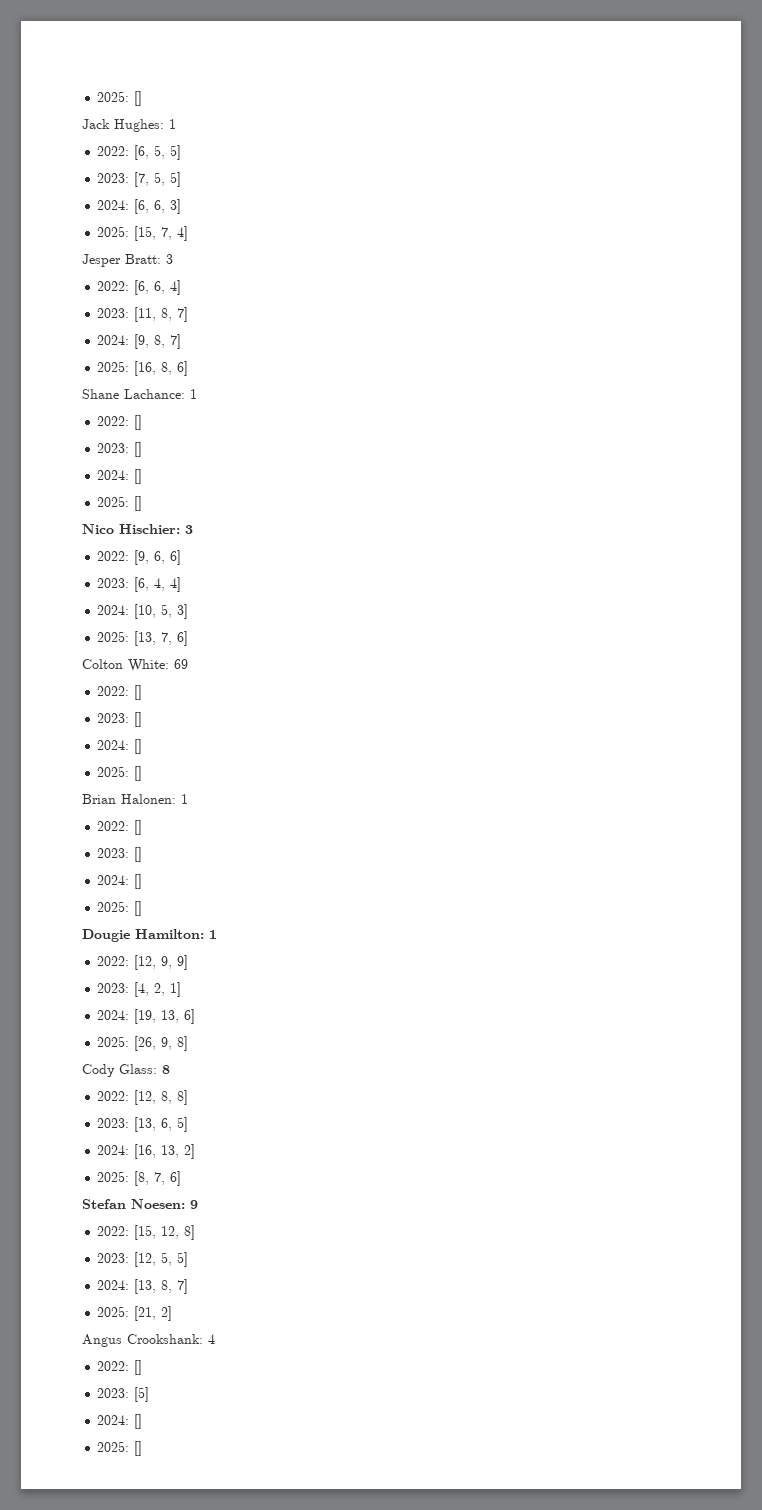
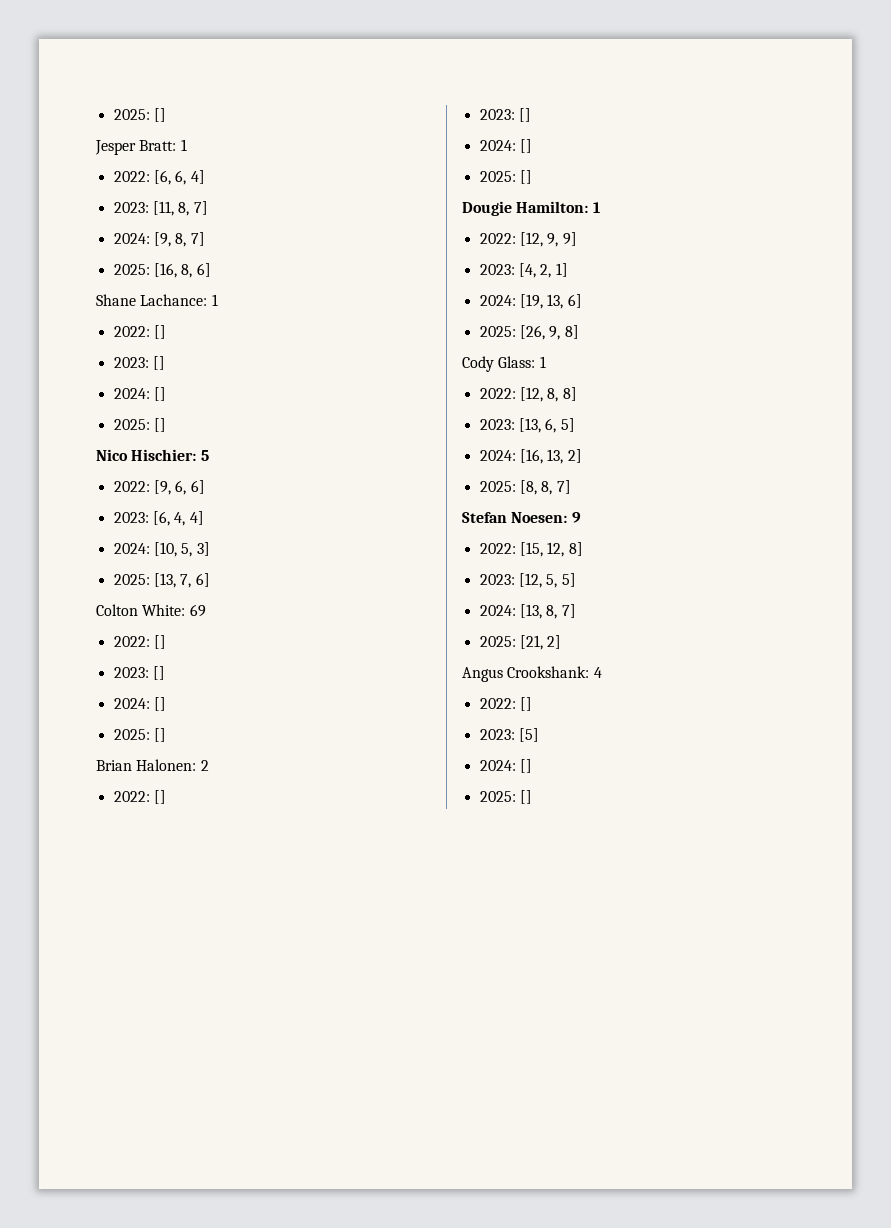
[97,91,143,106] [82,119,176,132] [97,145,182,160] [97,172,182,187] [97,199,182,214] [97,226,189,241] 2025: [] // Jack Hughes: 1 // 2022: [6, 5, 5] // 2023: [7, 5, 5] // 2024: [6, 6, 3] // 2025: [15, 7, 4] -> [113,108,166,122] 2025: []
[166,254,173,264] 3 -> [180,139,187,151] 1
[185,525,193,534] 3 -> [200,450,209,461] 5
[181,794,188,804] 1 -> [200,760,209,771] 2
[162,1065,170,1074] 8 -> [539,356,546,368] 1
[154,1171,182,1186] 7, 6] -> [541,480,571,495] 8, 7]

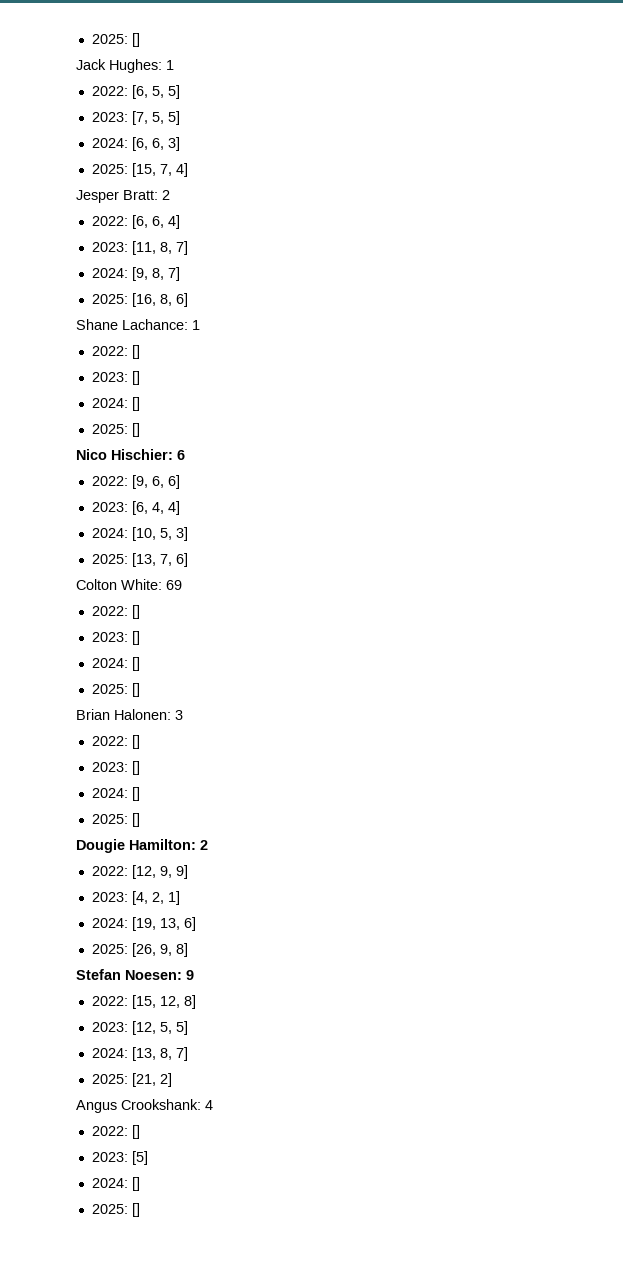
[113,108,166,122] 2025: [] -> [91,33,140,47] [76,59,174,73] [91,85,180,99] [91,111,180,125] [91,137,180,151] [91,163,188,177] 2025: [] // Jack Hughes: 1 // 2022: [6, 5, 5] // 2023: [7, 5, 5] // 2024: [6, 6, 3] // 2025: [15, 7, 4]
[180,139,187,151] 1 -> [162,190,170,200] 2
[200,450,209,461] 5 -> [177,450,185,460] 6
[200,760,209,771] 2 -> [175,710,183,720] 3
[592,202,600,213] 1 -> [200,840,208,850] 2
[462,356,546,372] [479,387,577,402] [479,418,575,433] [479,449,582,464] [479,480,571,495] // Cody Glass: 1 // 2022: [12, 8, 8] // 2023: [13, 6, 5] // 2024: [16, 13, 2] // 2025: [8, 8, 7] -> (188, 950) none

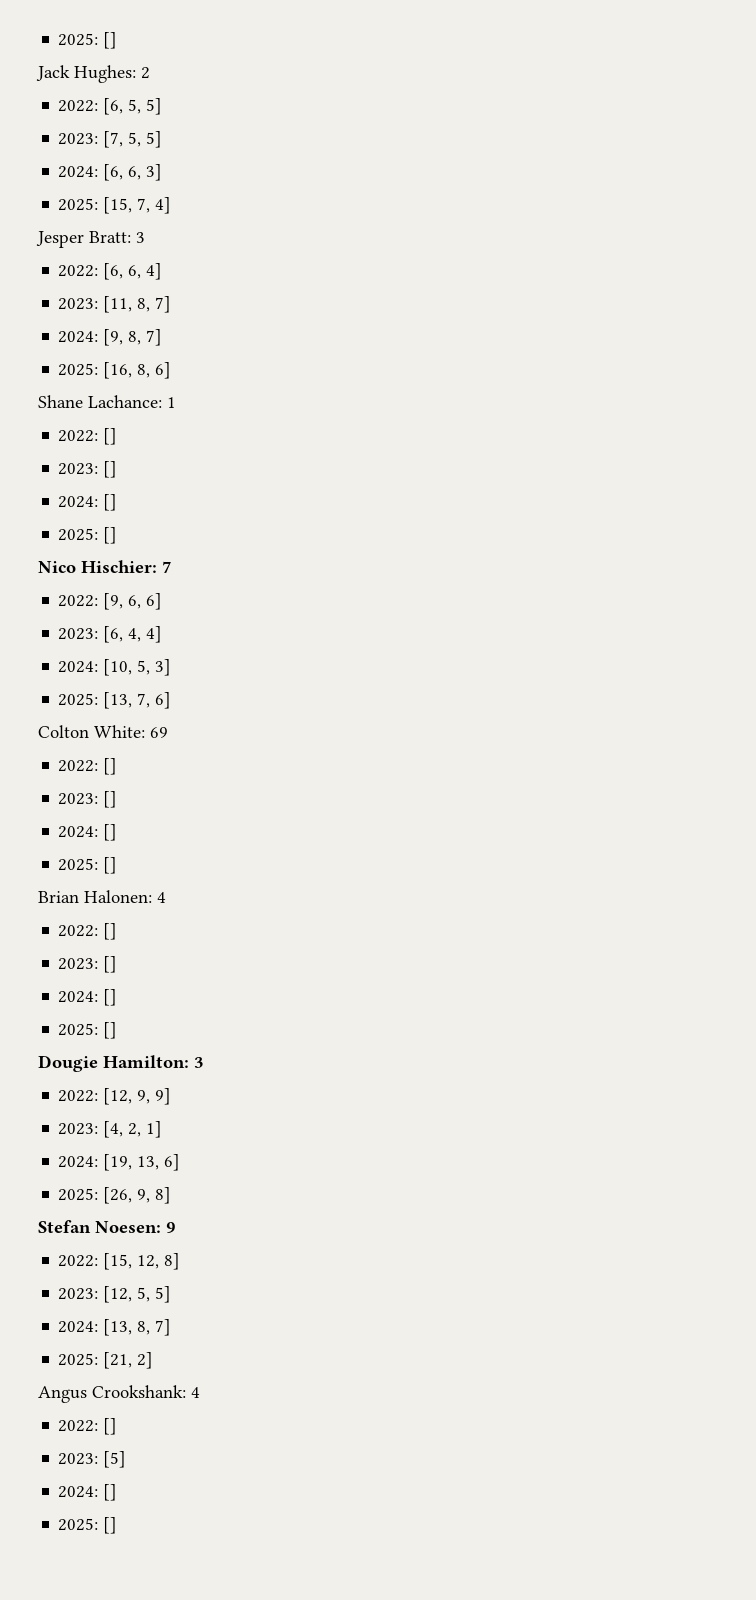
[166,60,174,70] 1 -> [141,67,150,79] 2
[162,190,170,200] 2 -> [136,232,145,243] 3
[177,450,185,460] 6 -> [162,561,172,573] 7
[175,710,183,720] 3 -> [157,892,166,903] 4
[200,840,208,850] 2 -> [194,1057,204,1068] 3

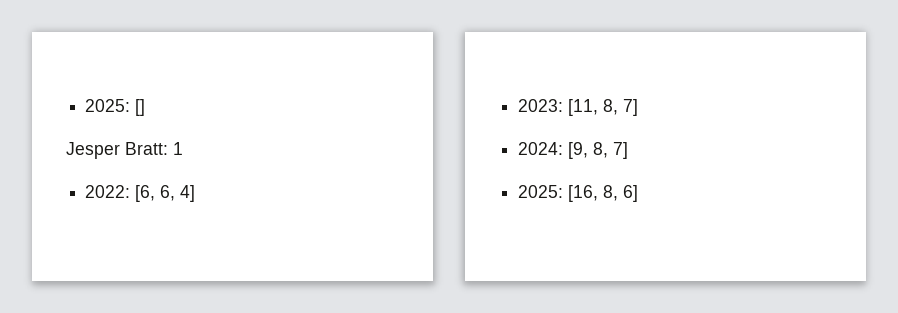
[58,32,118,49] [36,65,150,83] [58,98,163,115] [58,131,163,148] [58,164,163,181] [58,197,172,214] 2025: [] // Jack Hughes: 2 // 2022: [6, 5, 5] // 2023: [7, 5, 5] // 2024: [6, 6, 3] // 2025: [15, 7, 4] -> [85,99,146,116] 2025: []
[136,232,145,243] 3 -> [173,142,183,155] 1
[38,395,176,408] [58,428,118,445] [58,461,118,478] [58,494,118,511] [58,527,118,544] [38,560,172,573] [58,593,163,610] [58,626,163,643] [58,659,172,676] [58,692,172,709] [38,725,168,738] [58,758,118,775] [58,791,118,808] [58,824,118,841] [58,857,118,874] [38,890,166,903] [58,923,118,940] [58,956,118,973] [58,989,118,1006] [58,1022,118,1039] [38,1055,204,1072] [58,1088,172,1105] [58,1121,163,1138] [58,1154,181,1171] [58,1187,172,1204] [38,1220,176,1233] [58,1253,181,1270] [58,1286,172,1303] [58,1319,172,1336] [58,1352,154,1369] [38,1385,200,1403] [58,1418,118,1435] [58,1451,127,1468] [58,1484,118,1501] [58,1517,118,1534] // Shane Lachance: 1 // 2022: [] // 2023: [] // 2024: [] // 2025: [] // Nico Hischier: 7 // 2022: [9, 6, 6] // 2023: [6, 4, 4] // 2024: [10, 5, 3] // 2025: [13, 7, 6] // Colton White: 69 // 2022: [] // 2023: [] // 2024: [] // 2025: [] // Brian Halonen: 4 // 2022: [] // 2023: [] // 2024: [] // 2025: [] // Dougie Hamilton: 3 // 2022: [12, 9, 9] // 2023: [4, 2, 1] // 2024: [19, 13, 6] // 2025: [26, 9, 8] // Stefan Noesen: 9 // 2022: [15, 12, 8] // 2023: [12, 5, 5] // 2024: [13, 8, 7] // 2025: [21, 2] // Angus Crookshank: 4 // 2022: [] // 2023: [5] // 2024: [] // 2025: [] -> (639, 193) none

